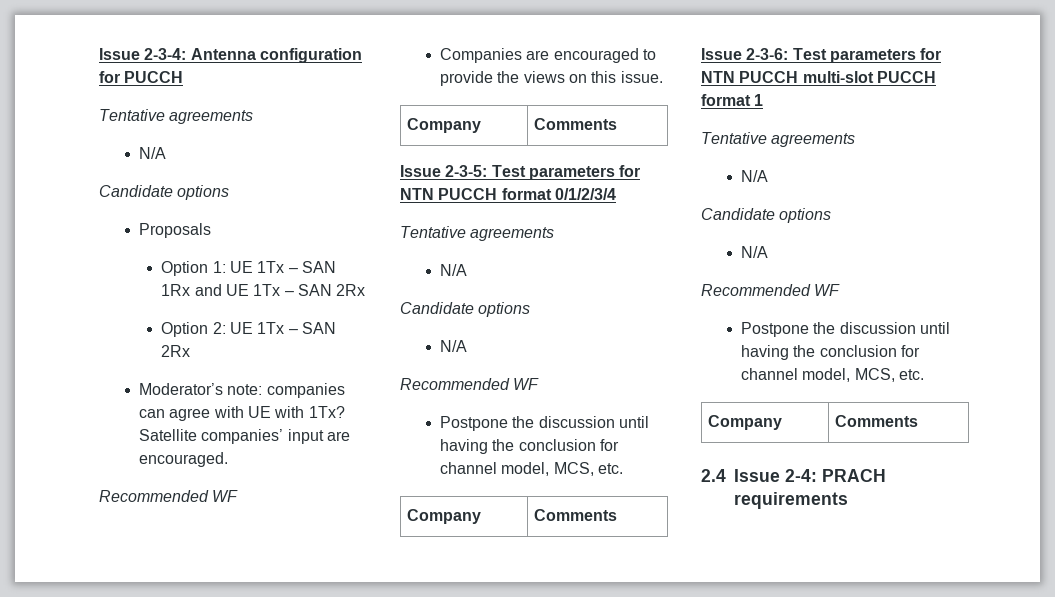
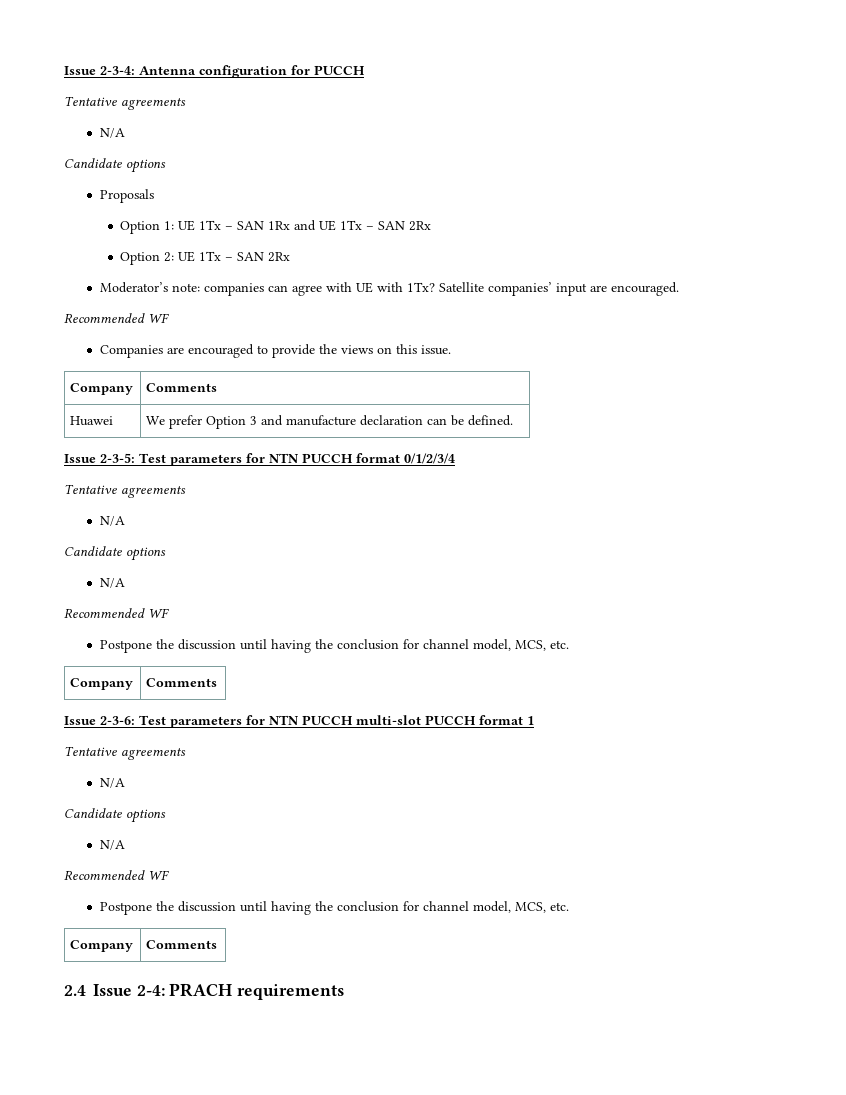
(617, 124) none -> [70,416,114,426] [146,415,514,429] // Huawei | We prefer Option 3 and manufacture declaration can be defined.

